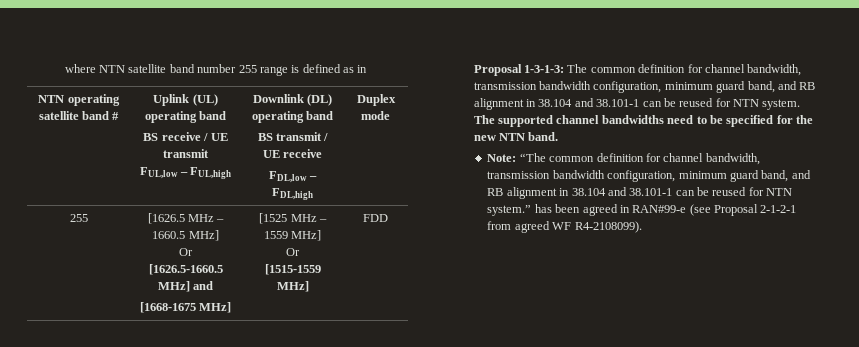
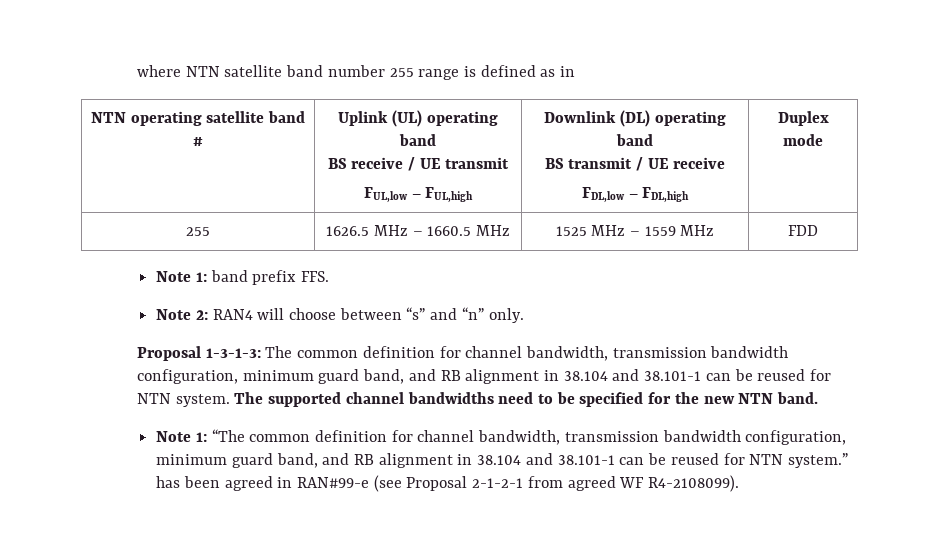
[147,213,185,224] [1626.5 -> [326,226,370,236] 1626.5
[188,230,219,241] [179,248,193,256] [148,264,223,275] [157,281,214,292] [139,302,232,313] [259,213,327,224] [263,230,322,241] [286,248,300,256] [264,264,321,275] [276,281,309,292] [363,214,388,222] MHz] // Or // [1626.5-1660.5 MHz] and // [1668-1675 MHz] | [1525 MHz – 1559 MHz] // Or // [1515-1559 MHz] | FDD -> [475,225,510,236] [555,225,715,236] [788,225,818,236] [156,270,330,285] [156,307,524,323] MHz | 1525 MHz – 1559 MHz | FDD // Note 1: band prefix FFS. // Note 2: RAN4 will choose between “s” and “n” only.
[487,154,517,162] Note: -> [156,431,207,442] Note 1:

